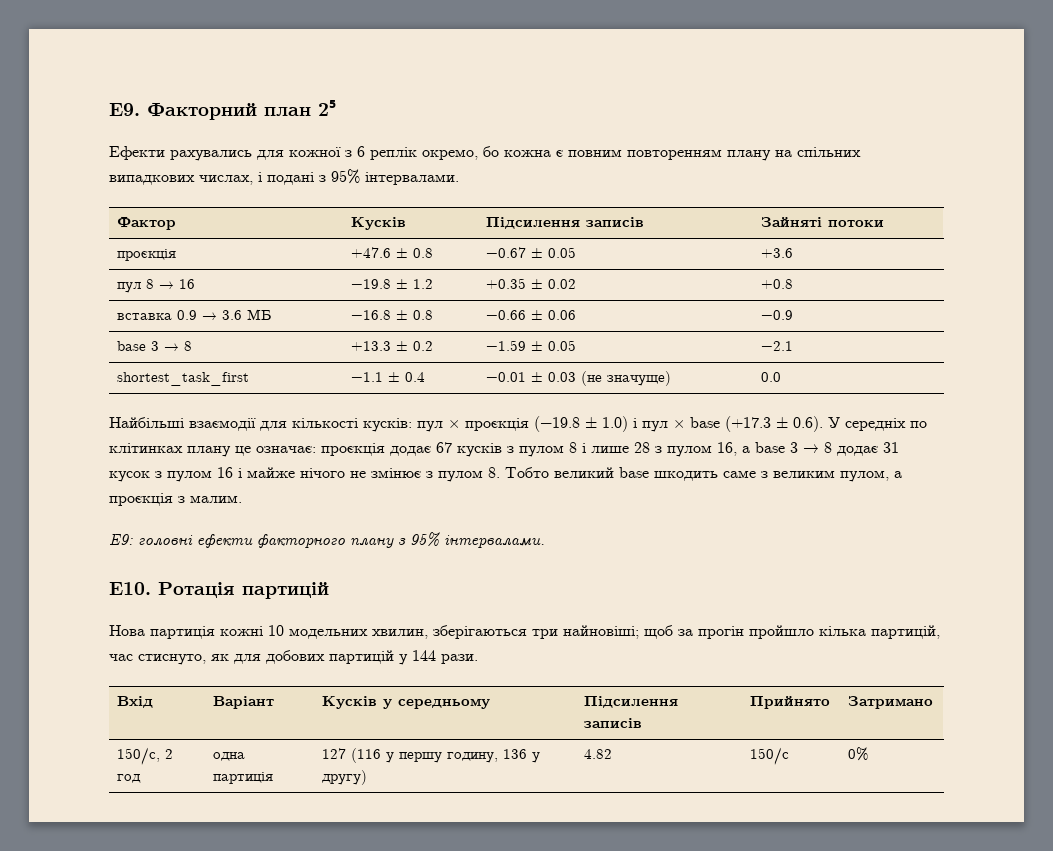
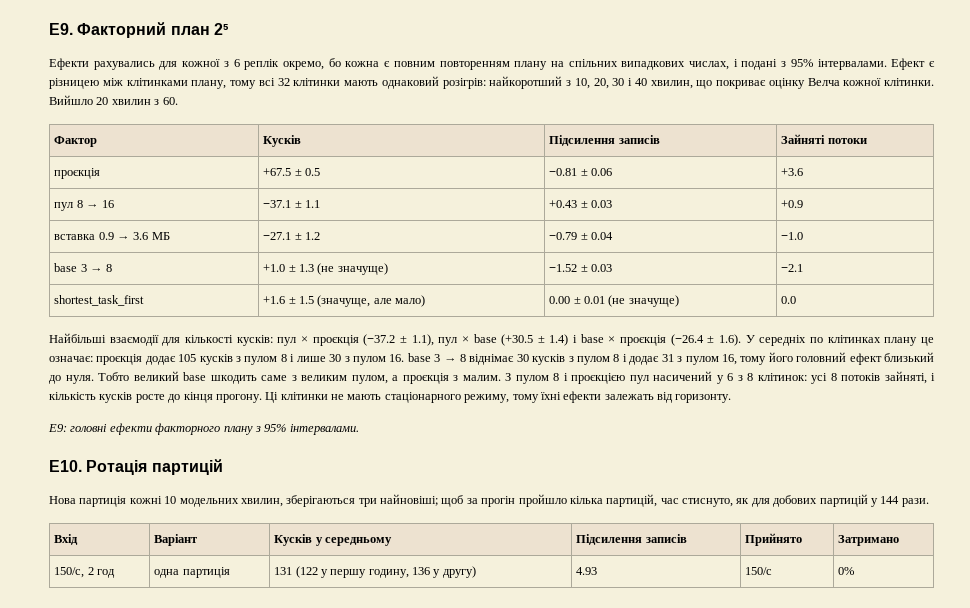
(459, 178) none -> [891,58,936,70] [49,76,934,89] [49,95,178,105] Ефект є різницею між клітинками плану, тому всі 32 клітинки мають однаковий розігрів: найкоротший з 10, 20, 30 і 40 хвилин, що покриває оцінку Велча кожної клітинки. Вийшло 20 хвилин з 60.
[351,247,434,258] [486,247,577,258] +47.6 ± 0.8 | −0.67 ± 0.05 -> [263,168,320,176] [549,168,612,176] +67.5 ± 0.5 | −0.81 ± 0.06
[351,279,434,289] [486,278,577,289] [761,279,794,289] −19.8 ± 1.2 | +0.35 ± 0.02 | +0.8 -> [263,200,320,208] [549,200,612,208] [781,200,804,208] −37.1 ± 1.1 | +0.43 ± 0.03 | +0.9
[351,310,434,320] [486,310,577,320] [761,310,794,320] [117,341,193,351] [351,341,434,351] [486,340,577,351] [761,341,794,351] [117,372,250,386] [351,372,426,382] [486,372,577,382] −16.8 ± 0.8 | −0.66 ± 0.06 | −0.9 // base 3 → 8 | +13.3 ± 0.2 | −1.59 ± 0.05 | −2.1 // shortest_task_first | −1.1 ± 0.4 | −0.01 ± 0.03 -> [263,232,320,240] [549,232,613,240] [781,232,804,240] [54,263,113,272] [263,263,388,275] [549,264,612,272] [781,264,804,272] [54,295,145,306] [263,295,425,307] [549,296,605,304] −27.1 ± 1.2 | −0.79 ± 0.04 | −1.0 // base 3 → 8 | +1.0 ± 1.3 (не значуще) | −1.52 ± 0.03 | −2.1 // shortest_task_first | +1.6 ± 1.5 (значуще, але мало) | 0.00 ± 0.01
[534,416,823,432] (−19.8 ± 1.0) і пул × base (+17.3 ± 0.6). -> [363,334,742,346] (−37.2 ± 1.1), пул × base (+30.5 ± 1.4) і base × проєкція (−26.4 ± 1.6).
[436,442,452,453] 67 -> [178,354,197,362] 105
[634,442,832,457] 28 з пулом 16, а base 3 → 8 -> [329,353,627,365] 30 з пулом 16. base 3 → 8 віднімає 30 кусків з пулом 8 і
[109,467,500,482] кусок з пулом 16 і майже нічого не змінює з пулом 8. -> [677,352,934,365] [49,375,94,384] з пулом 16, тому його головний ефект близький до нуля.
(242, 499) none -> [505,371,935,384] [49,391,732,403] З пулом 8 і проєкцією пул насичений у 6 з 8 клітинок: усі 8 потоків зайняті, і кількість кусків росте до кінця прогону. Ці клітинки не мають стаціонарного режиму, тому їхні ефекти залежать від горизонту.
[322,748,382,763] 127 (116 -> [274,566,318,578] 131 (122
[584,749,613,759] 4.82 -> [576,567,598,575] 4.93

